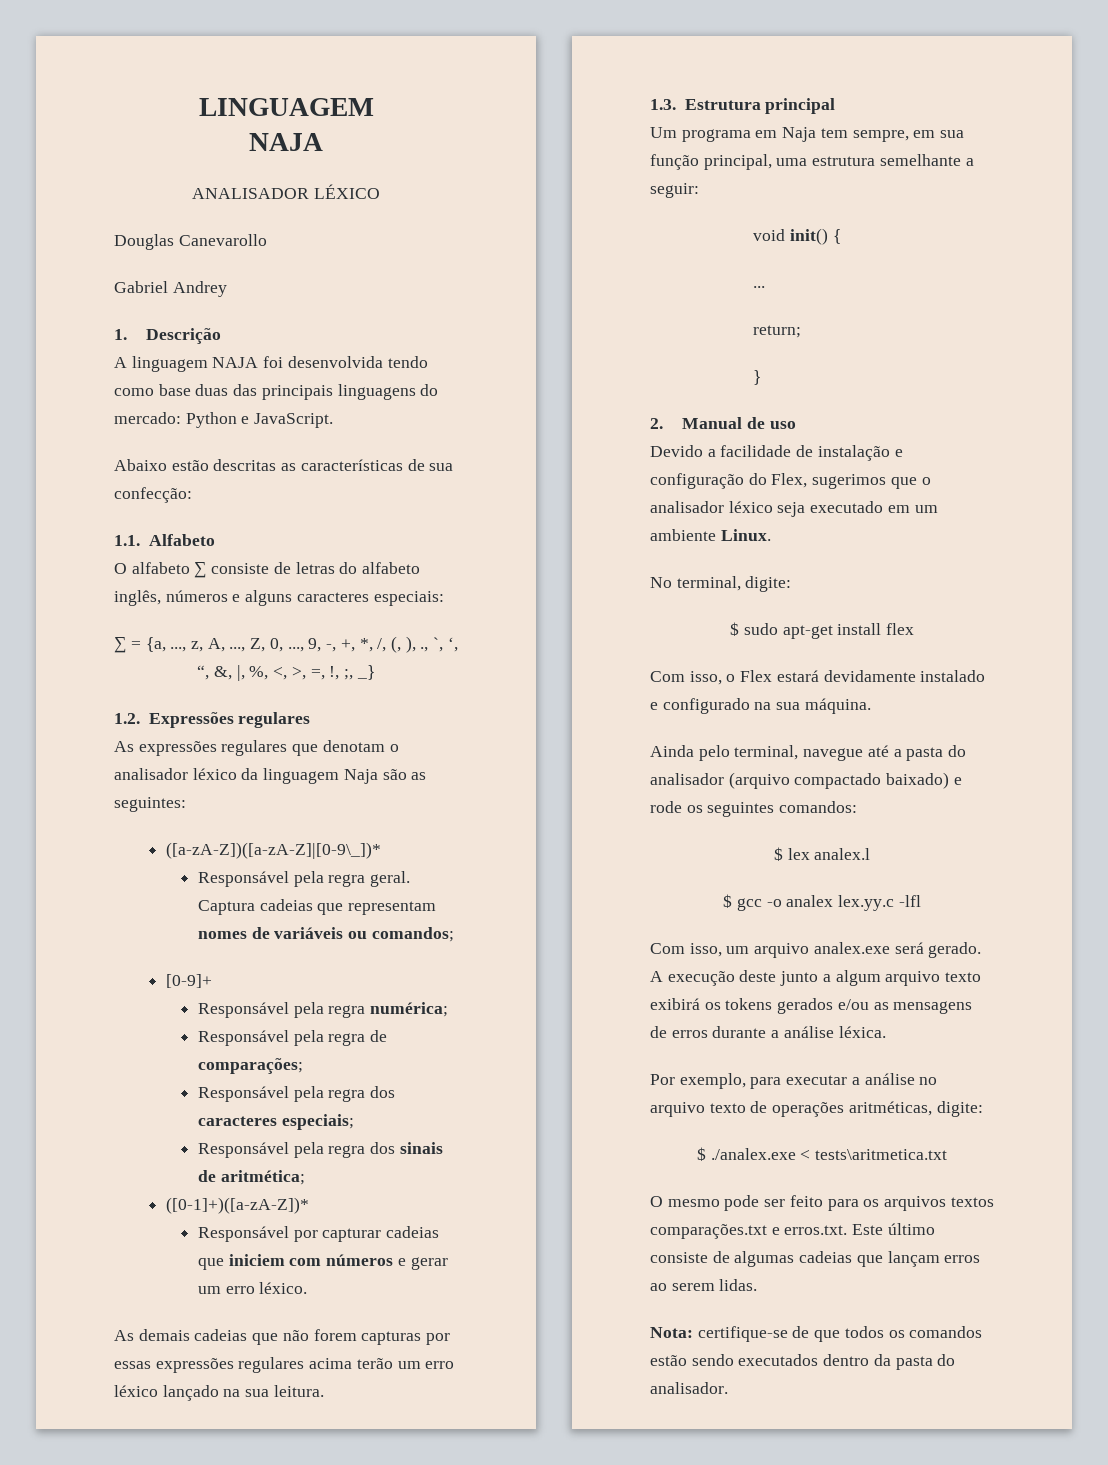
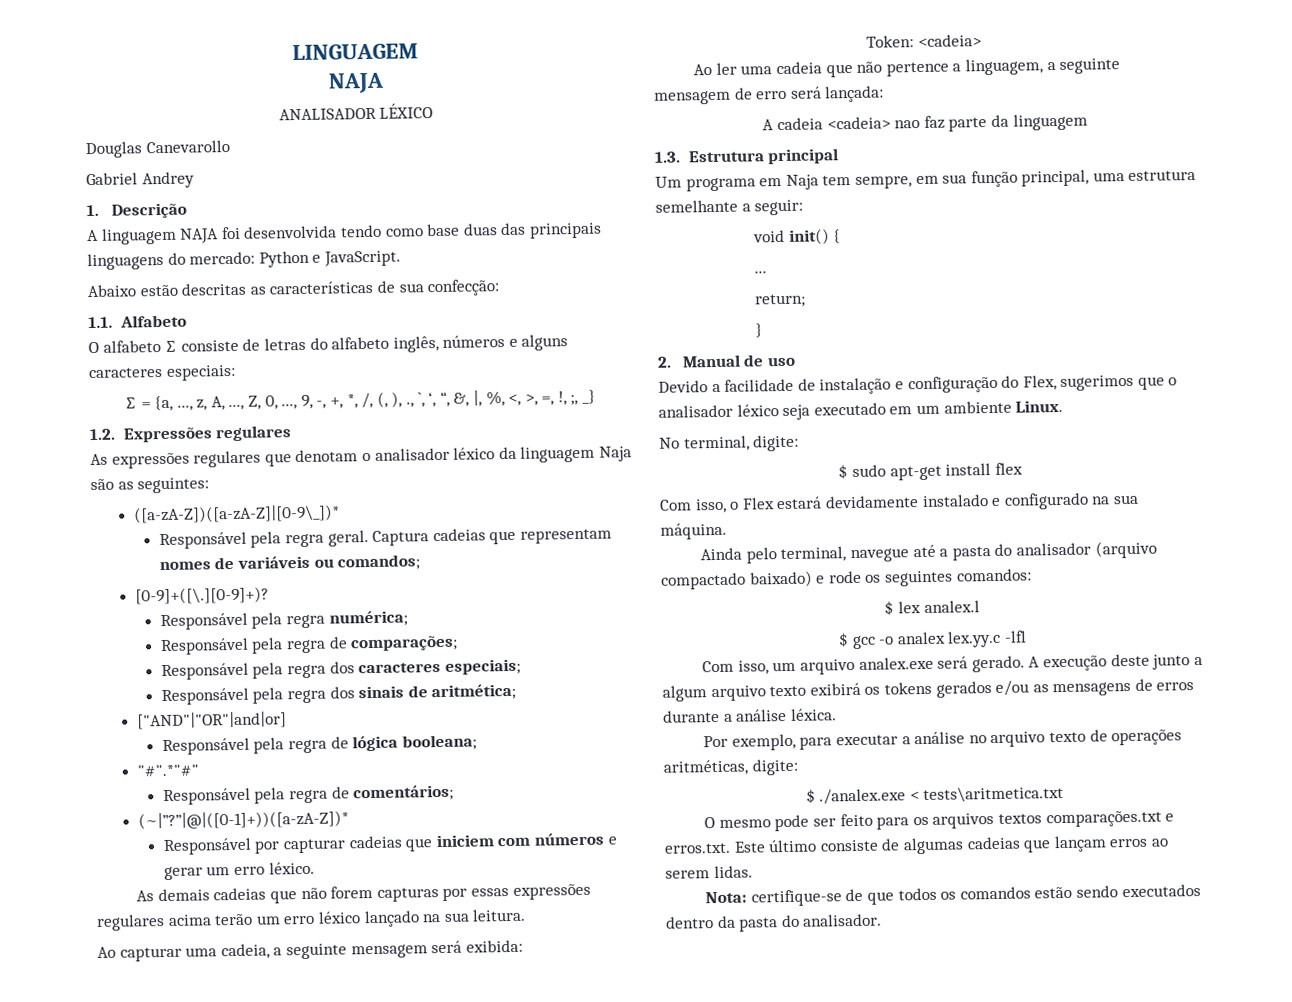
[165,974,212,988] [0-9]+ -> [135,586,270,605] [0-9]+([\.][0-9]+)?
[165,1197,309,1214] ([0-1]+)([a-zA-Z])* -> [137,711,288,730] [161,734,477,756] [137,764,200,777] [162,784,455,806] [138,810,350,830] ["AND"|"OR"|and|or] // Responsável pela regra de lógica booleana; // "#".*"#" // Responsável pela regra de comentários; // (~|”?”|@|([0-1]+))([a-zA-Z])*
(324, 1391) none -> [97,939,523,962] [866,34,982,48] [693,58,1121,78] [654,85,885,105] [762,113,1088,132] // Ao capturar uma cadeia, a seguinte mensagem será exibida: // Token: <cadeia> // Ao ler uma cadeia que não pertence a linguagem, a seguinte mensagem de erro será lançada: // A cadeia <cadeia> nao faz parte da linguagem

